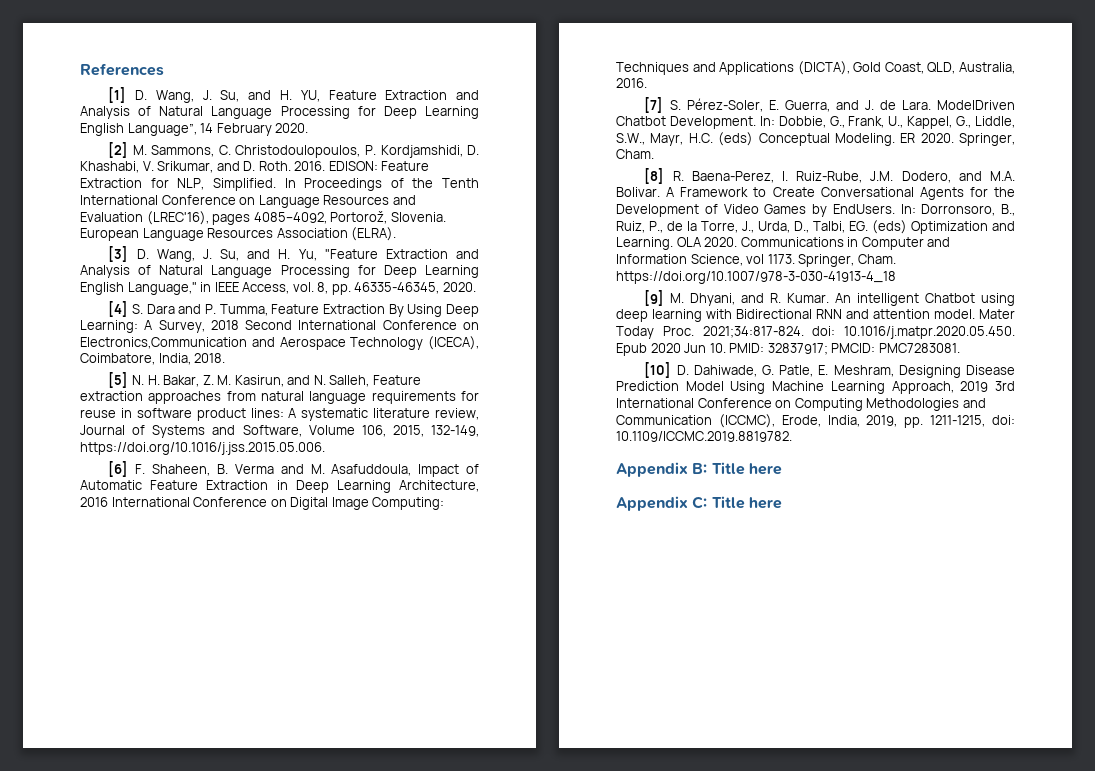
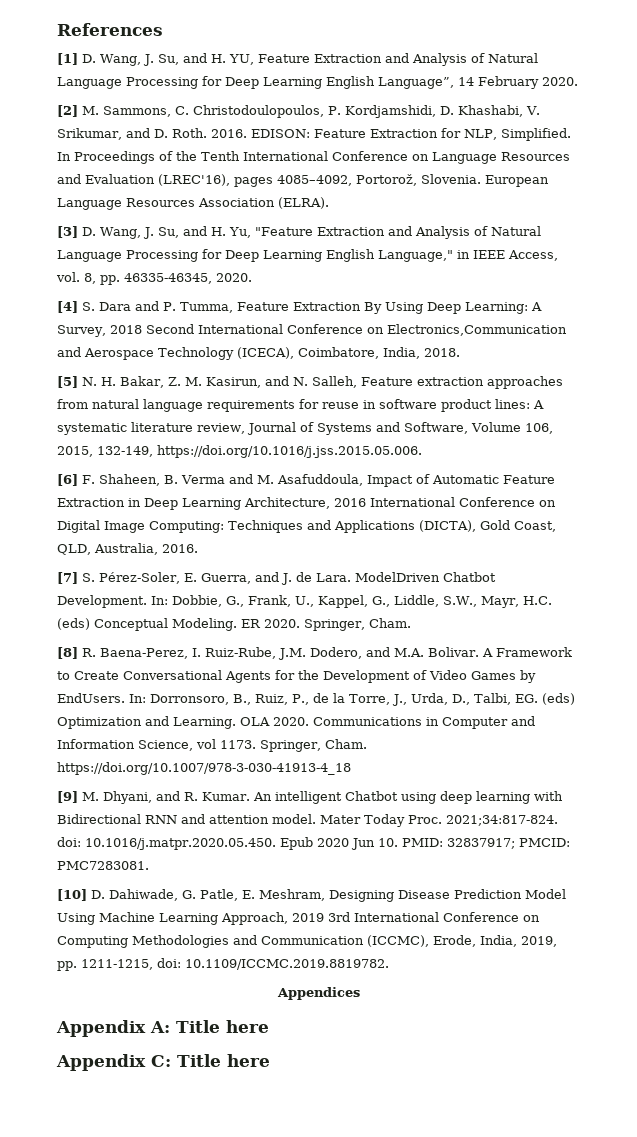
[616,462,708,477] // Appendix B: -> [276,987,360,1000] [56,1020,170,1037] // Appendices // Appendix A:

